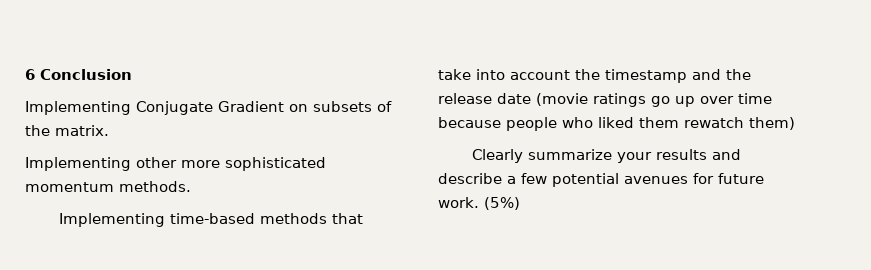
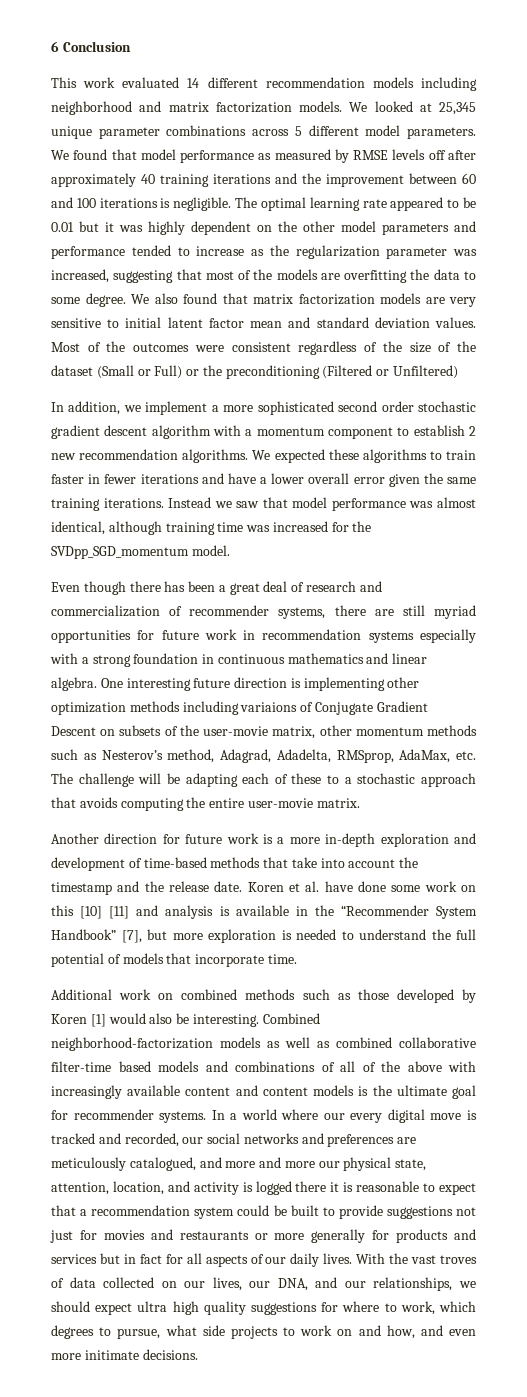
[25,101,131,115] Implementing -> [51,77,477,91] [51,101,476,115] [51,125,476,139] [51,149,476,163] [51,173,476,187] [51,197,476,211] [51,221,476,235] [51,245,477,259] [51,269,476,283] [51,293,476,307] [51,317,477,328] [51,341,477,355] [51,365,459,379] [51,401,477,415] [51,425,476,439] [51,449,476,463] [51,473,477,487] [51,497,476,511] [51,521,372,535] [51,545,230,559] [51,581,382,595] [51,605,476,619] [51,629,476,643] [50,653,428,667] [51,677,420,691] [51,701,314,715] This work evaluated 14 different recommendation models including neighborhood and matrix factorization models. We looked at 25,345 unique parameter combinations across 5 different model parameters. We found that model performance as measured by RMSE levels off after approximately 40 training iterations and the improvement between 60 and 100 iterations is negligible. The optimal learning rate appeared to be 0.01 but it was highly dependent on the other model parameters and performance tended to increase as the regularization parameter was increased, suggesting that most of the models are overfitting the data to some degree. We also found that matrix factorization models are very sensitive to initial latent factor mean and standard deviation values. Most of the outcomes were consistent regardless of the size of the dataset (Small or Full) or the preconditioning (Filtered or Unfiltered) // In addition, we implement a more sophisticated second order stochastic gradient descent algorithm with a momentum component to establish 2 new recommendation algorithms. We expected these algorithms to train faster in fewer iterations and have a lower overall error given the same training iterations. Instead we saw that model performance was almost identical, although training time was increased for the SVDpp_SGD_momentum model. // Even though there has been a great deal of research and commercialization of recommender systems, there are still myriad opportunities for future work in recommendation systems especially with a strong foundation in continuous mathematics and linear algebra. One interesting future direction is implementing other optimization methods including variaions of
(284, 106) none -> [51,726,96,736] Descent
[55,125,109,136] [25,157,326,171] [25,181,191,192] [59,213,166,227] matrix. // Implementing other more sophisticated momentum methods. // Implementing -> [203,725,478,739] [51,749,476,763] [51,773,476,787] [51,797,360,811] [51,833,476,847] [51,857,142,871] user-movie matrix, other momentum methods such as Nesterov’s method, Adagrad, Adadelta, RMSprop, AdaMax, etc. The challenge will be adapting each of these to a stochastic approach that avoids computing the entire user-movie matrix. // Another direction for future work is a more in-depth exploration and development of
[497,93,772,107] [438,117,795,131] [472,149,742,163] [438,173,764,187] [438,197,520,210] date (movie ratings go up over time because people who liked them rewatch them) // Clearly summarize your results and describe a few potential avenues for future work. (5%) -> [214,881,476,892] [51,905,477,919] [51,929,476,943] [51,953,297,967] [51,989,476,1003] [51,1013,320,1027] [51,1037,476,1051] [51,1061,476,1072] [51,1085,477,1099] [51,1109,478,1123] [51,1133,417,1147] [51,1157,427,1171] [51,1181,476,1195] [51,1205,477,1219] [50,1229,476,1243] [51,1253,477,1267] [51,1277,476,1291] [51,1301,476,1315] [51,1325,477,1339] [51,1349,198,1360] date. Koren et al. have done some work on this [10] [11] and analysis is available in the “Recommender System Handbook” [7], but more exploration is needed to understand the full potential of models that incorporate time. // Additional work on combined methods such as those developed by Koren [1] would also be interesting. Combined neighborhood-factorization models as well as combined collaborative filter-time based models and combinations of all of the above with increasingly available content and content models is the ultimate goal for recommender systems. In a world where our every digital move is tracked and recorded, our social networks and preferences are meticulously catalogued, and more and more our physical state, attention, location, and activity is logged there it is reasonable to expect that a recommendation system could be built to provide suggestions not just for movies and restaurants or more generally for products and services but in fact for all aspects of our daily lives. With the vast troves of data collected on our lives, our DNA, and our relationships, we should expect ultra high quality suggestions for where to work, which degrees to pursue, what side projects to work on and how, and even more initimate decisions.

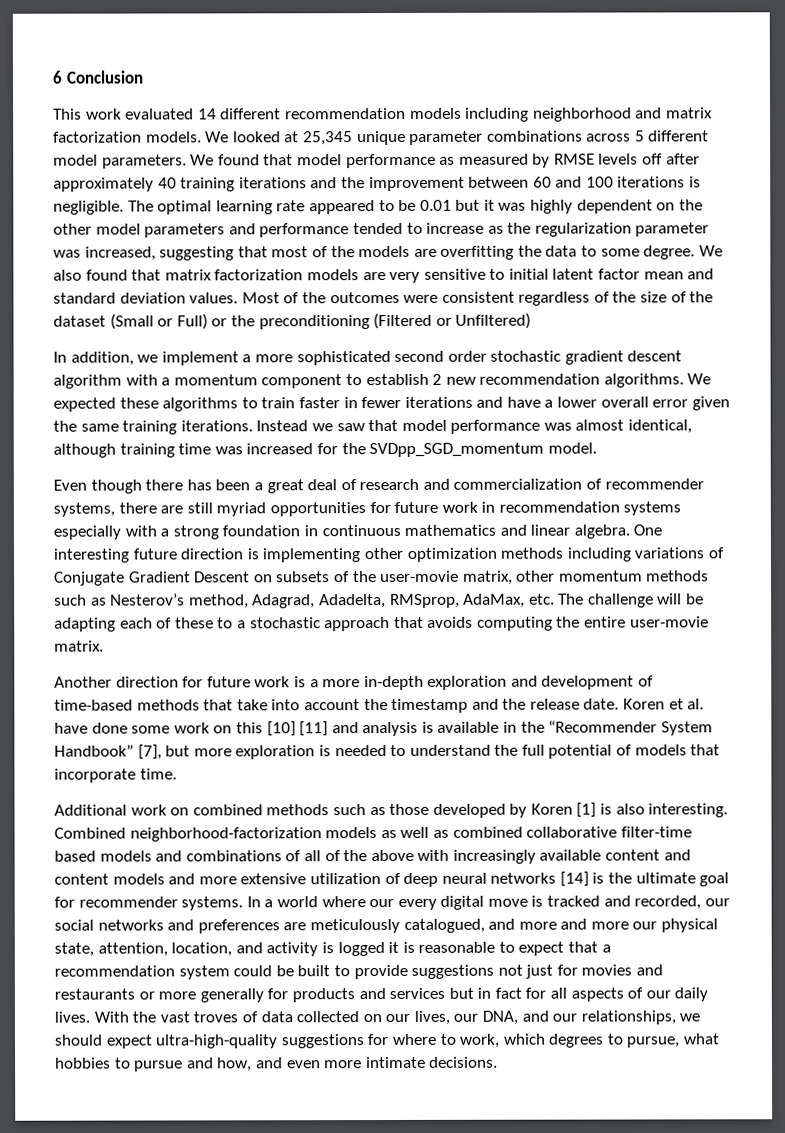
[240,702,298,712] variaions -> [634,547,705,559] variations
[108,1013,190,1024] would also be -> [600,803,645,815] is also
(355, 1090) none -> [168,871,589,887] and more extensive utilization of deep neural networks [14]
[295,1181,327,1192] there -> (385, 949) none
[137,1301,246,1315] ultra high quality -> [155,1034,279,1049] ultra-high-quality
[202,1325,353,1339] side projects to work on -> [55,1057,184,1072] hobbies to pursue
[84,1350,139,1360] initimate -> [365,1056,426,1069] intimate

